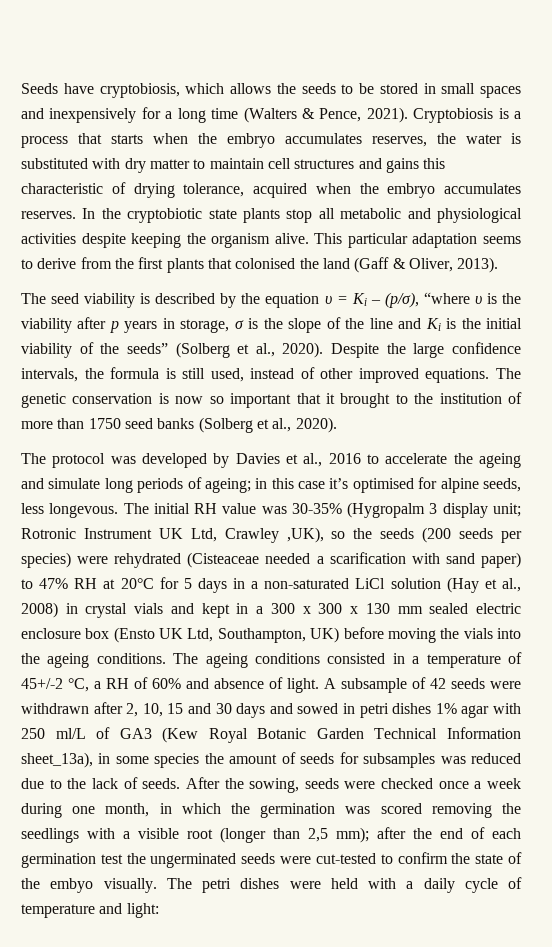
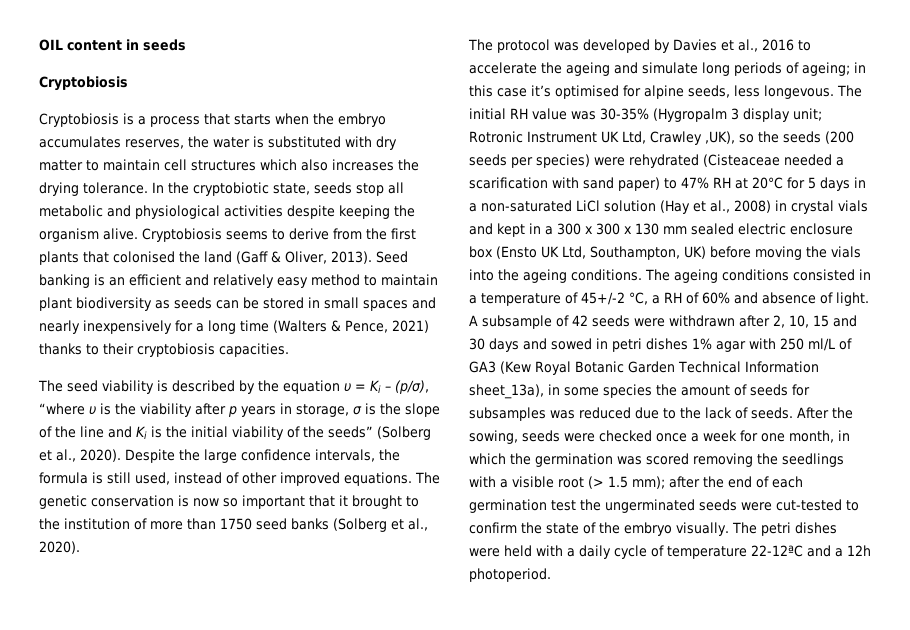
[21,83,521,98] [21,107,408,123] Seeds have cryptobiosis, which allows the seeds to be stored in small spaces and inexpensively for a long time (Walters & Pence, 2021). -> [39,39,186,51] [39,76,128,91] OIL content in seeds // Cryptobiosis //
[358,158,446,173] [21,182,521,198] [21,211,76,219] and gains this characteristic of drying tolerance, acquired when the embryo accumulates reserves. -> [260,159,419,171] [39,182,148,196] which also increases the drying tolerance.
[208,208,280,223] state plants -> [273,182,352,195] state, seeds
[314,233,478,248] This particular adaptation -> [142,228,222,242] Cryptobiosis
(499, 265) none -> [376,251,408,263] [39,274,438,288] [39,297,436,311] [39,320,429,334] [39,343,289,357] Seed banking is an efficient and relatively easy method to maintain plant biodiversity as seeds can be stored in small spaces and nearly inexpensively for a long time (Walters & Pence, 2021) thanks to their cryptobiosis capacities.
[21,803,62,818] during -> [740,430,758,442] for
[220,827,328,843] (longer than 2,5 -> [588,476,628,489] (> 1.5
[50,878,94,893] embyo -> [624,522,672,536] embryo
[99,903,159,918] and light: -> [751,545,871,557] [469,568,551,582] 22-12ªC and a 12h photoperiod.

